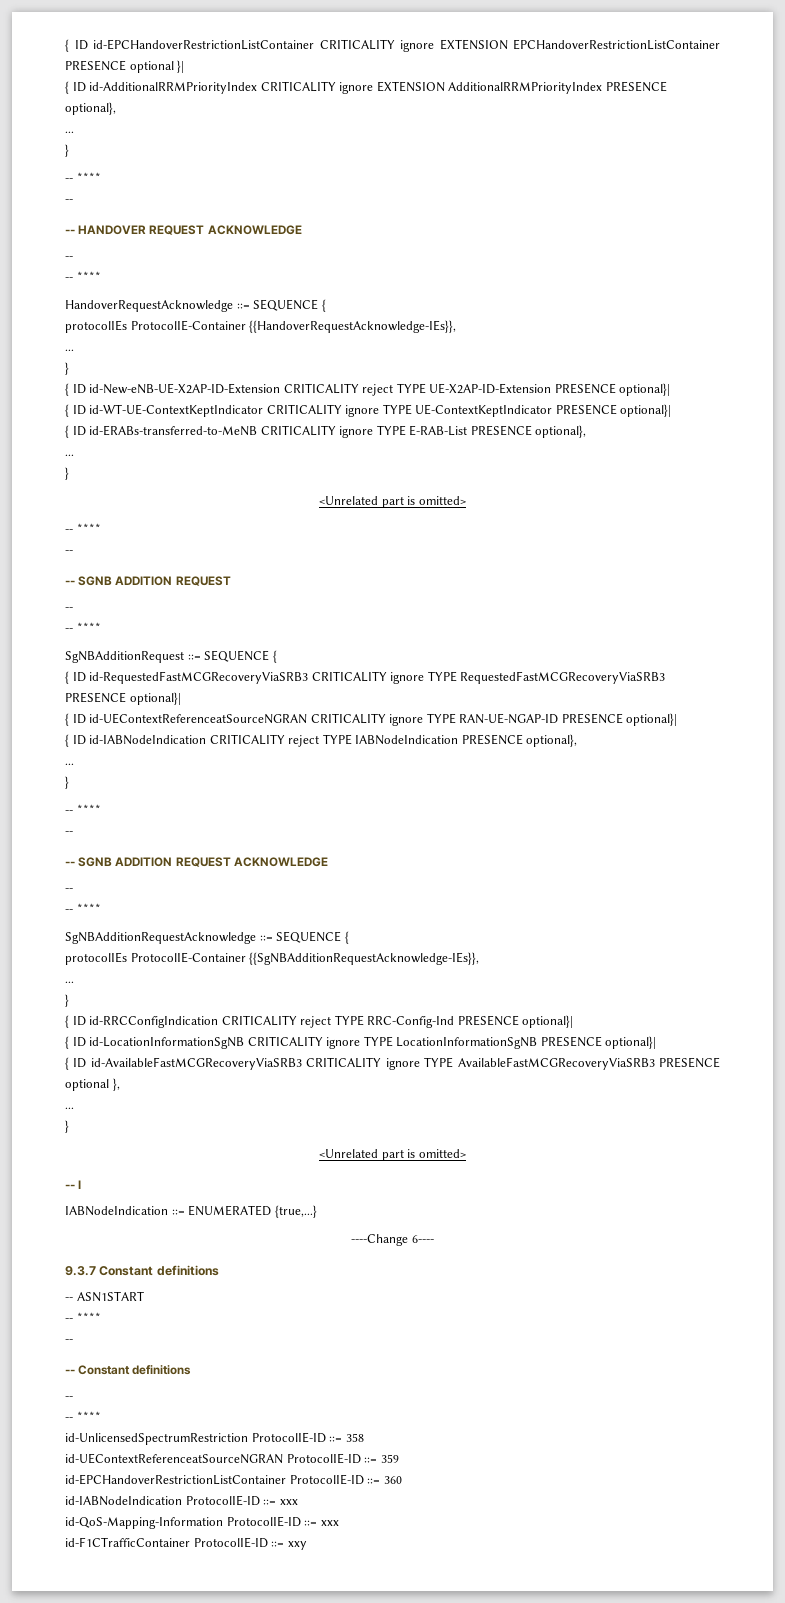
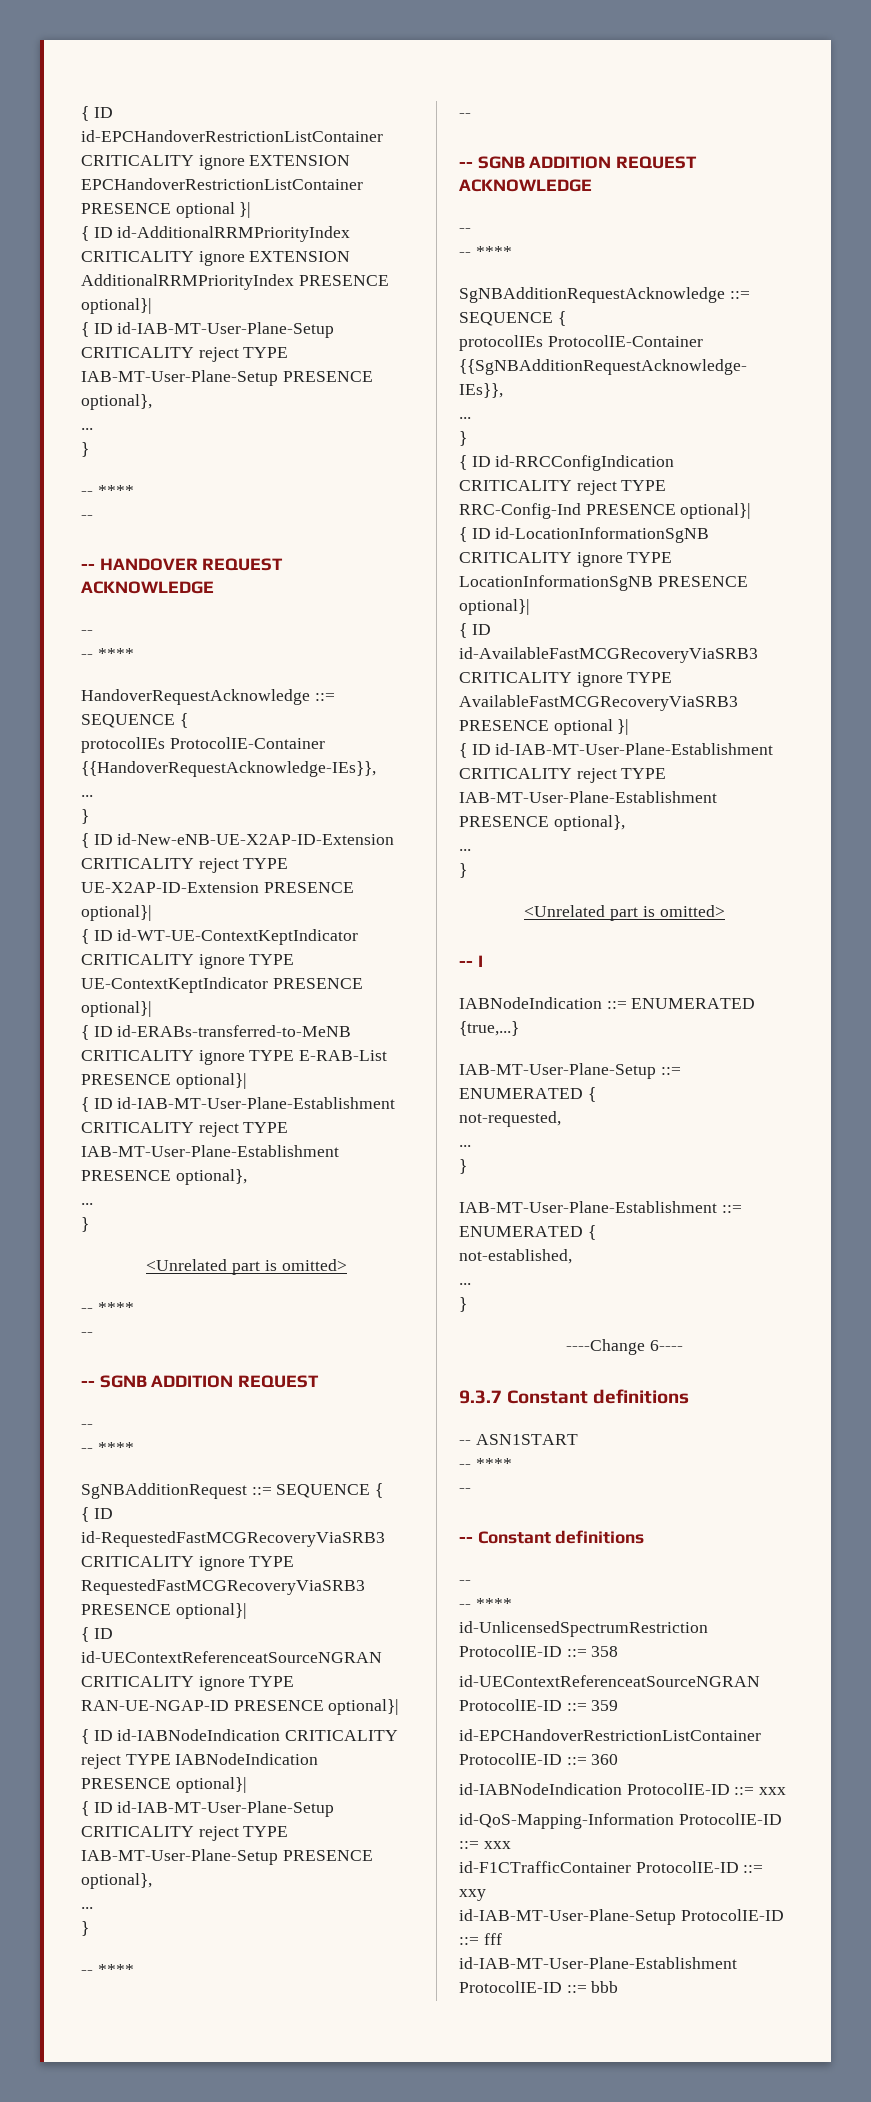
(667, 86) none -> [81,298,152,314] [81,322,335,338] [81,347,289,362] [81,370,373,386] optional}| // { ID id-IAB-MT-User-Plane-Setup CRITICALITY reject TYPE IAB-MT-User-Plane-Setup PRESENCE
(532, 430) none -> [175,1073,247,1089] [81,1097,396,1112] [81,1122,289,1137] [81,1145,339,1157] [81,1170,171,1181] optional}| // { ID id-IAB-MT-User-Plane-Establishment CRITICALITY reject TYPE IAB-MT-User-Plane-Establishment PRESENCE
(523, 739) none -> [175,1777,247,1793] [81,1801,335,1817] [81,1826,289,1841] [81,1849,373,1865] optional}| // { ID id-IAB-MT-User-Plane-Setup CRITICALITY reject TYPE IAB-MT-User-Plane-Setup PRESENCE
[112,1078,120,1091] }, -> [617,719,630,735] [459,743,774,758] [459,768,667,783] [459,791,717,803] [459,815,625,831] }| // { ID id-IAB-MT-User-Plane-Establishment CRITICALITY reject TYPE IAB-MT-User-Plane-Establishment PRESENCE optional},
(317, 1211) none -> [459,1063,681,1079] [459,1087,596,1102] [459,1111,561,1127] [459,1145,471,1147] [459,1159,467,1174] [459,1201,742,1213] [459,1225,596,1240] [459,1249,572,1264] [459,1283,471,1285] [459,1297,467,1312] // IAB-MT-User-Plane-Setup ::= ENUMERATED { // not-requested, // ... // } // IAB-MT-User-Plane-Establishment ::= ENUMERATED { // not-established, // ... // }
(307, 1545) none -> [459,1909,784,1925] [459,1933,502,1945] [459,1957,737,1969] [459,1981,619,1993] // id-IAB-MT-User-Plane-Setup ProtocolIE-ID ::= fff // id-IAB-MT-User-Plane-Establishment ProtocolIE-ID ::= bbb

